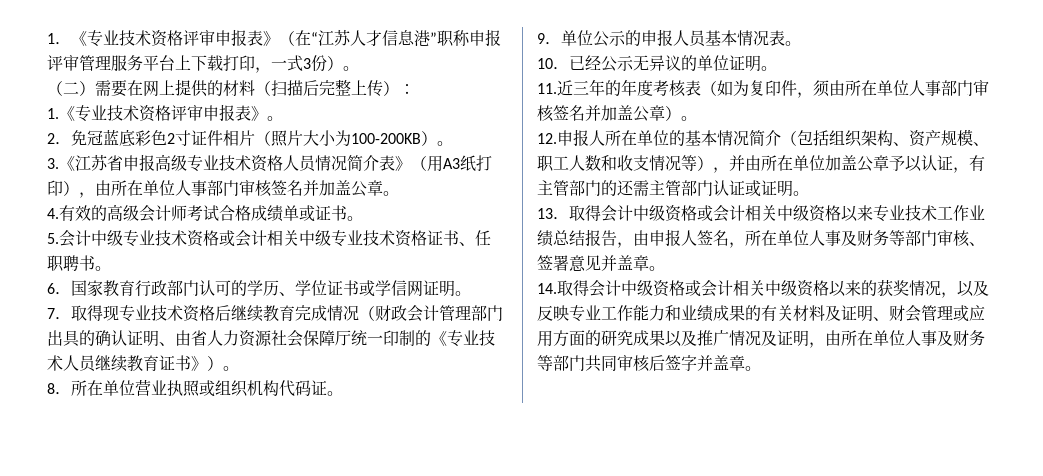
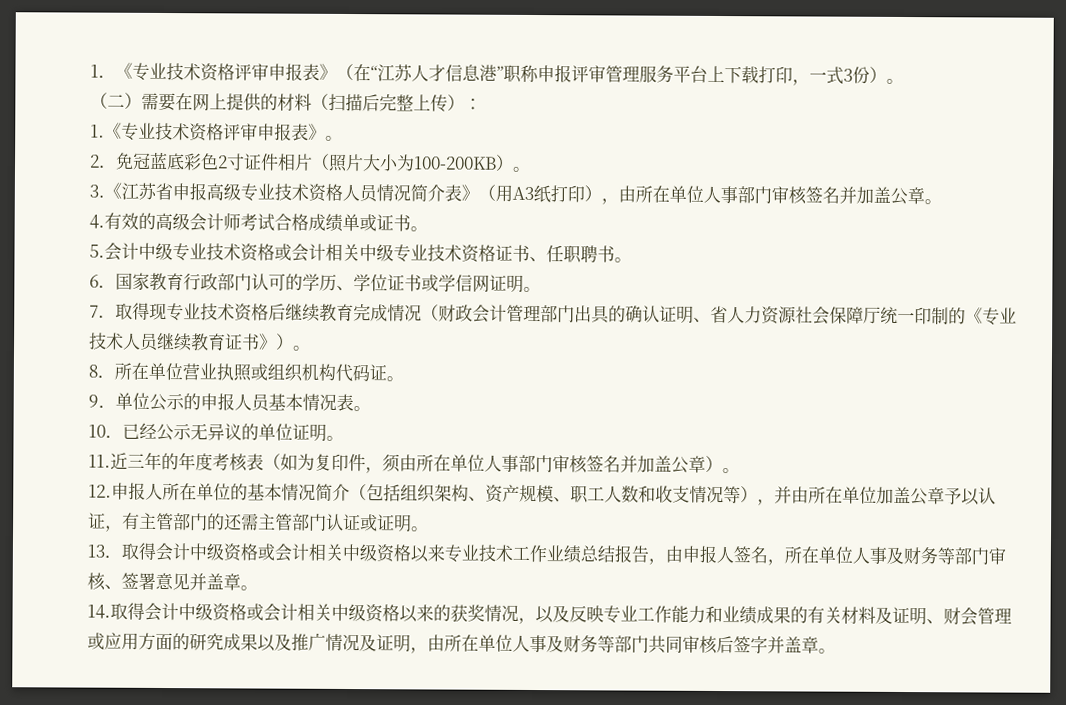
[175,330,191,346] 由 -> (711, 320) none

